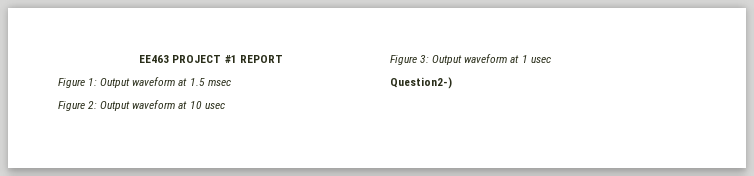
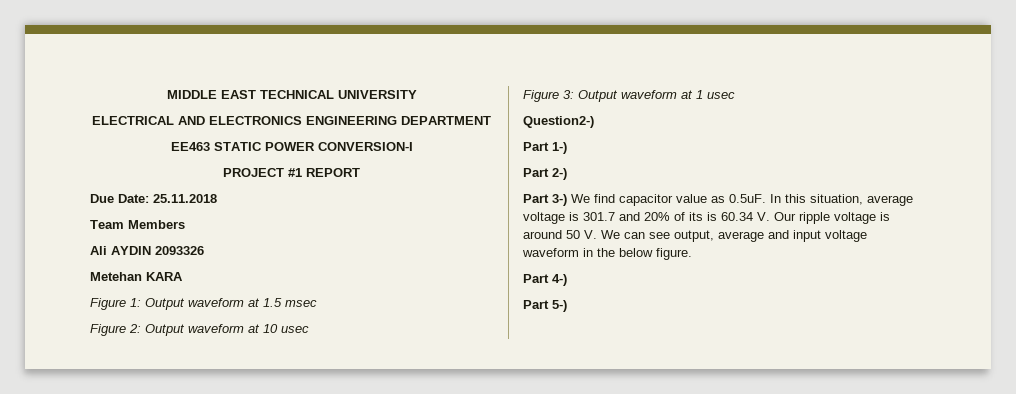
[139,55,283,63] EE463 PROJECT #1 REPORT -> [166,90,417,99] [92,116,491,125] [170,142,413,151] [223,168,360,177] [90,194,217,203] [90,220,185,229] [90,246,204,255] [90,272,183,281] MIDDLE EAST TECHNICAL UNIVERSITY // ELECTRICAL AND ELECTRONICS ENGINEERING DEPARTMENT // EE463 STATIC POWER CONVERSION-I // PROJECT #1 REPORT // Due Date: 25.11.2018 // Team Members // Ali AYDIN 2093326 // Metehan KARA
(452, 83) none -> [523,142,567,154] [523,168,567,180] [523,194,913,206] [523,212,890,224] [523,230,867,242] [522,248,692,260] [523,274,567,286] [523,300,567,312] // Part 1-) // Part 2-) // Part 3-) We find capacitor value as 0.5uF. In this situation, average voltage is 301.7 and 20% of its is 60.34 V. Our ripple voltage is around 50 V. We can see output, average and input voltage waveform in the below figure. // Part 4-) // Part 5-)

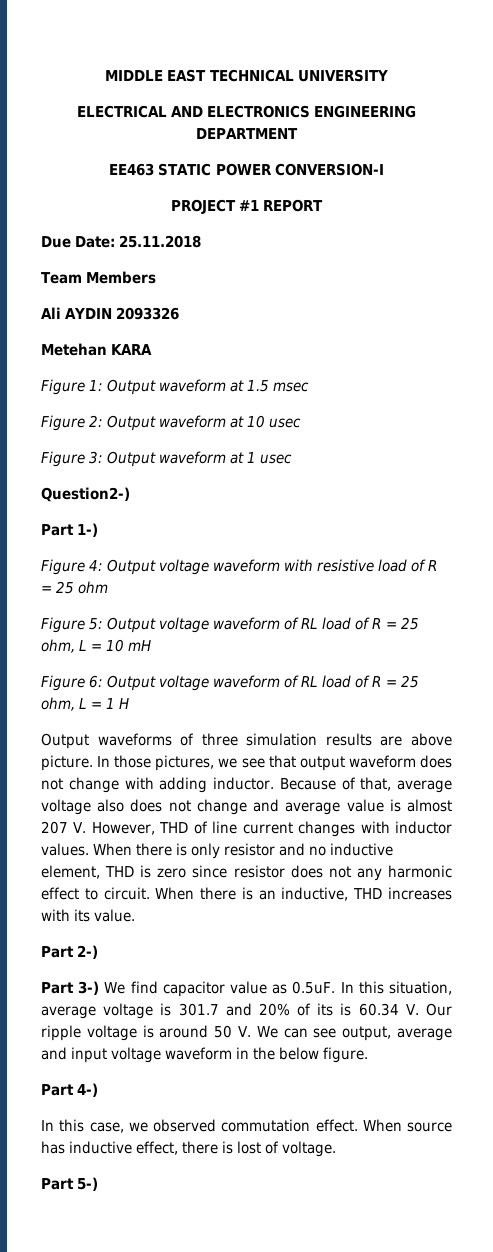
(567, 148) none -> [41,559,438,575] [41,581,109,594] [41,617,419,633] [41,639,152,653] [41,675,419,691] [41,697,130,711] [41,733,452,749] [41,755,452,771] [41,777,452,793] [41,799,453,815] [41,821,452,837] [41,843,394,859] [41,865,452,881] [41,887,452,901] [41,909,136,922] // Figure 4: Output voltage waveform with resistive load of R = 25 ohm // Figure 5: Output voltage waveform of RL load of R = 25 ohm, L = 10 mH // Figure 6: Output voltage waveform of RL load of R = 25 ohm, L = 1 H // Output waveforms of three simulation results are above picture. In those pictures, we see that output waveform does not change with adding inductor. Because of that, average voltage also does not change and average value is almost 207 V. However, THD of line current changes with inductor values. When there is only resistor and no inductive element, THD is zero since resistor does not any harmonic effect to circuit. When there is an inductive, THD increases with its value.
(567, 280) none -> [41,1119,452,1133] [41,1141,337,1157] // In this case, we observed commutation effect. When source has inductive effect, there is lost of voltage.

